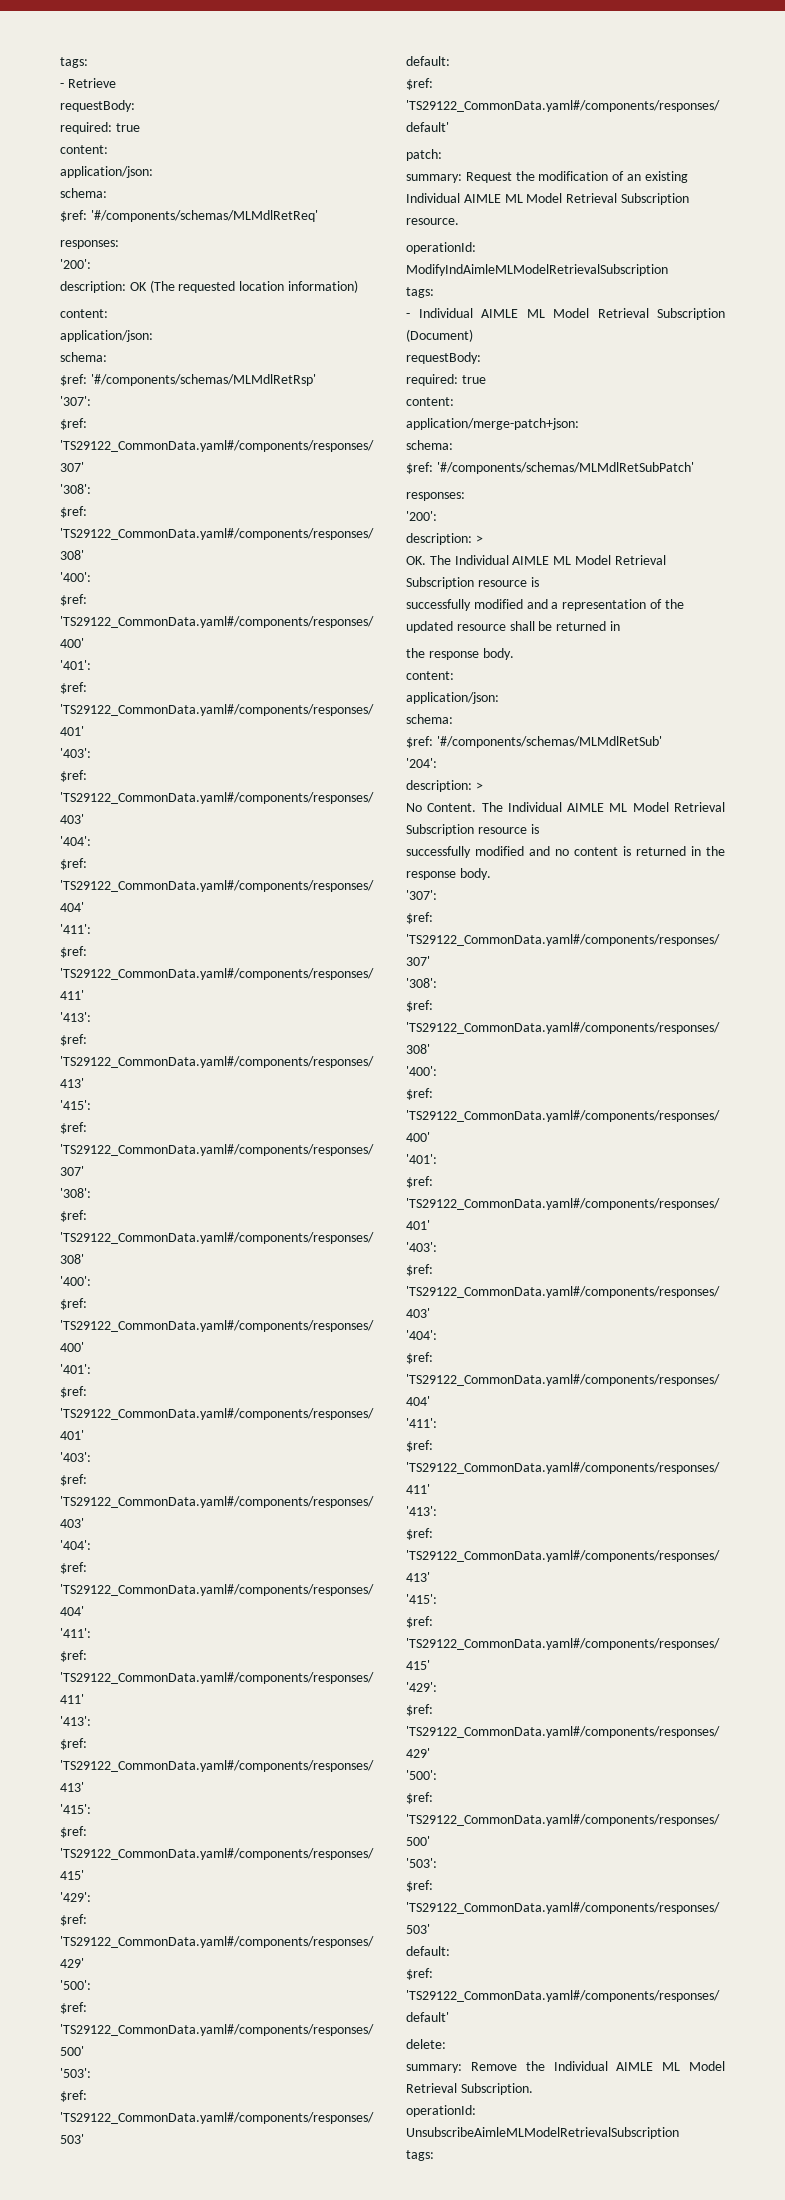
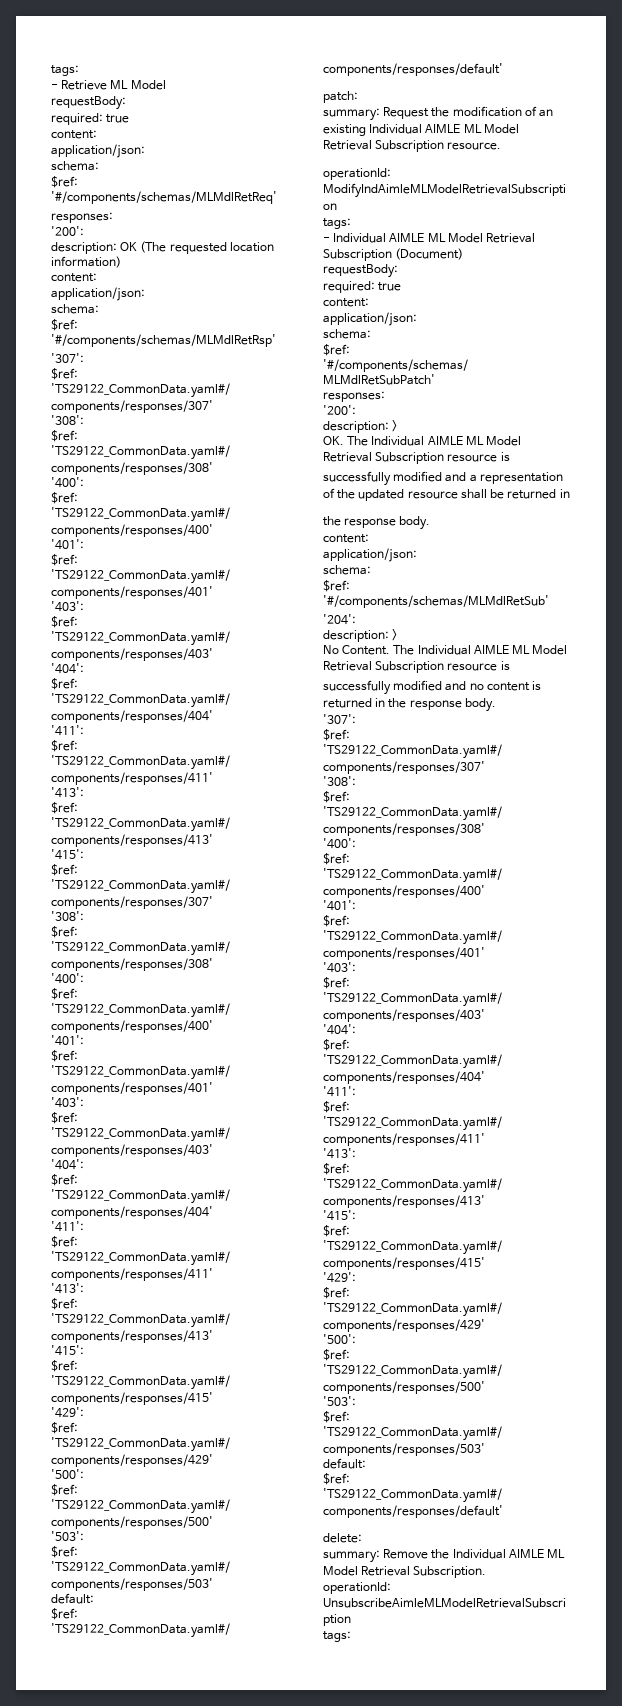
(116, 83) none -> [110,80,166,90] ML Model
[406,418,579,430] application/merge-patch+json: -> [323,312,417,326] application/json:

